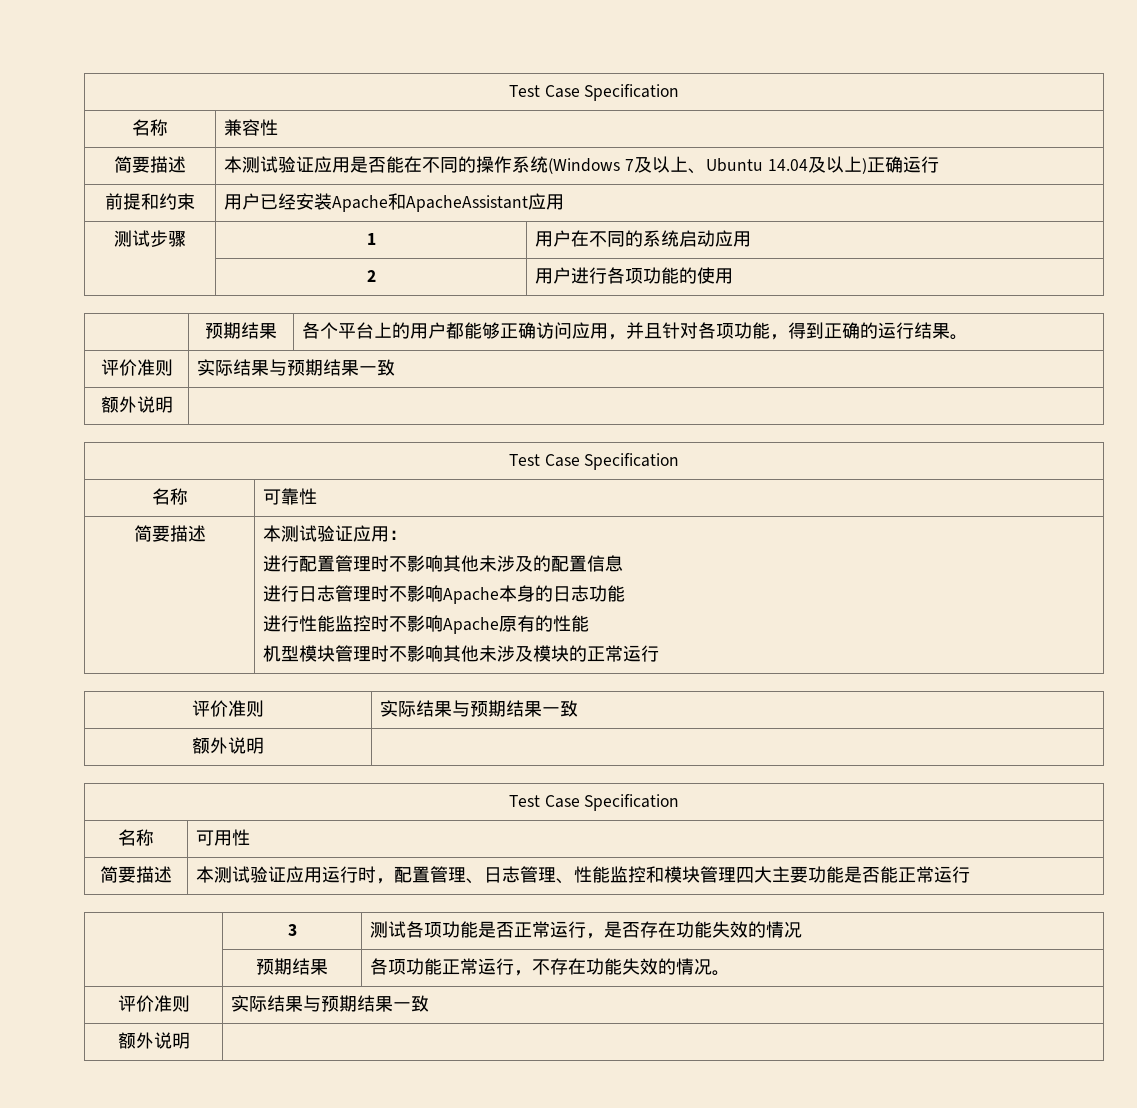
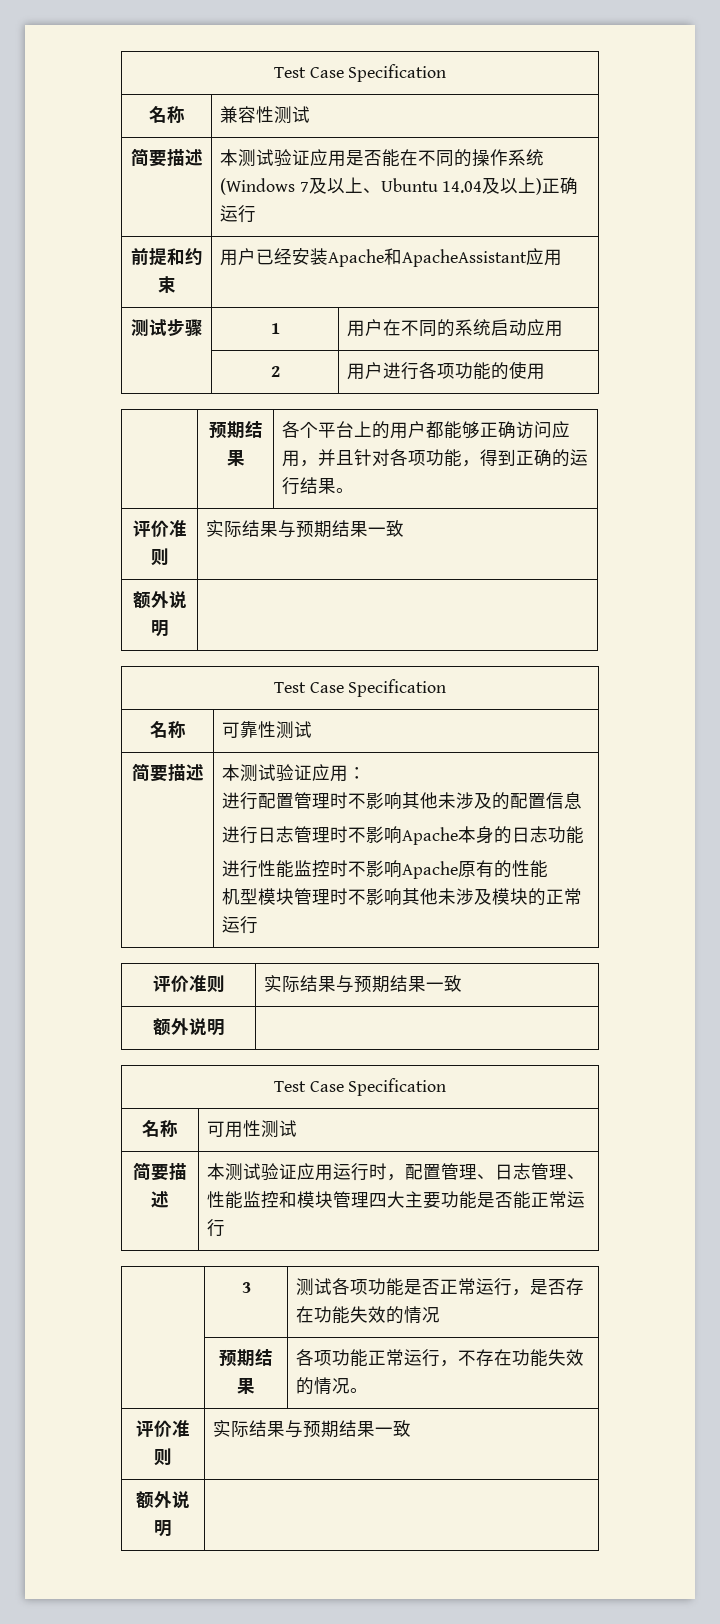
(279, 127) none -> [273,106,310,124] 测试
(318, 496) none -> [275,721,312,739] 测试
(251, 837) none -> [260,1120,297,1138] 测试

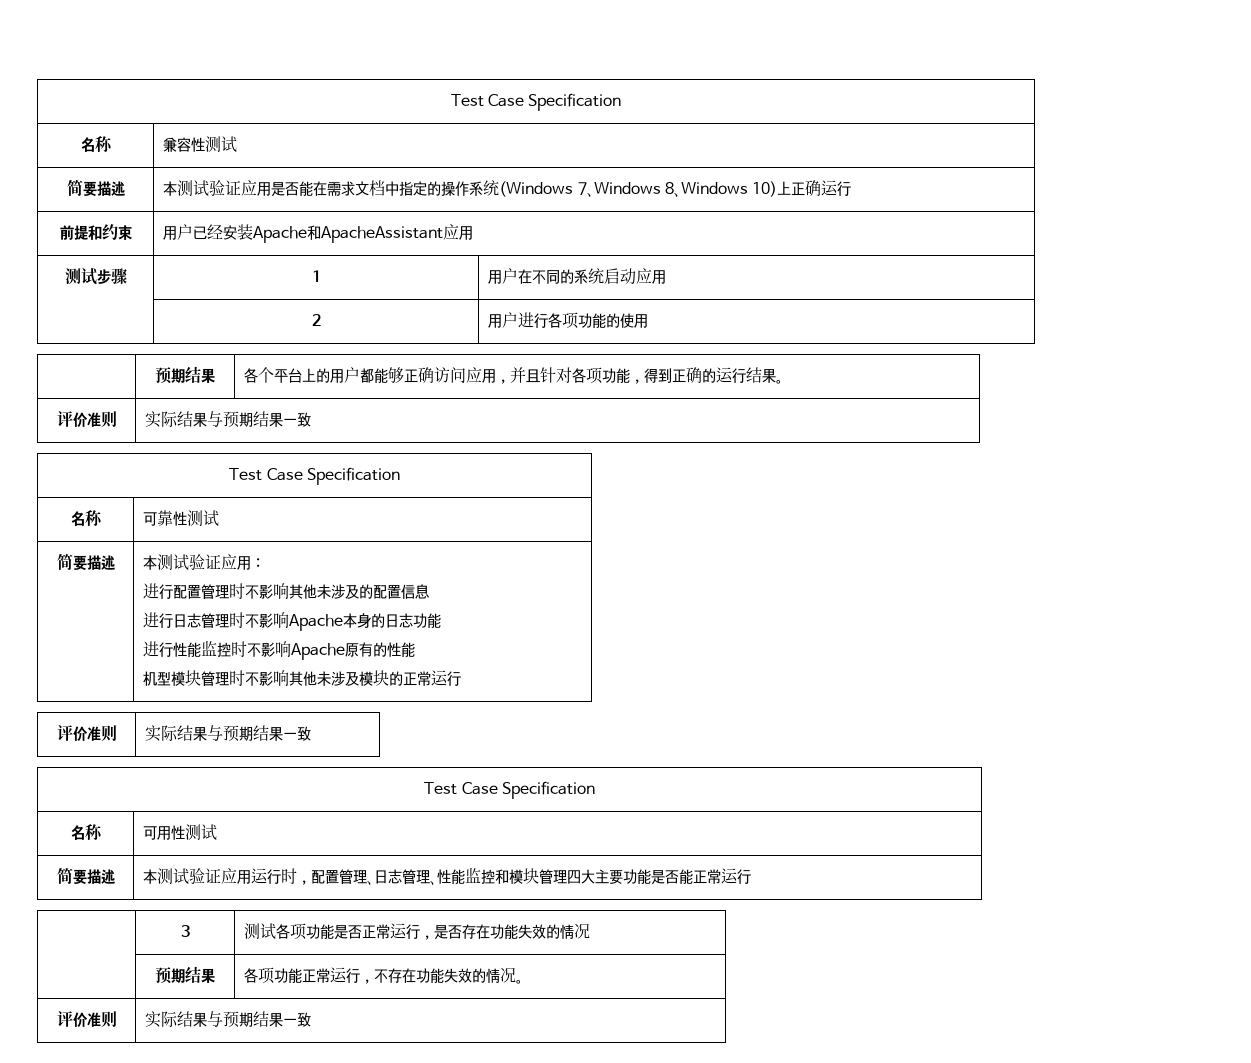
[417,150,454,167] 不同 -> [327,180,428,196] 需求文档中指定
[308,177,543,195] 及以上、Ubuntu 14.04及以上) -> [586,181,792,197] 、Windows 8、Windows 10)上
[132,591,187,609] [150,620,169,637] // 额外说明 | -> (312, 419) none
[152,1018,225,1036] // 额外说明 | -> (312, 733) none
[136,1491,190,1509] [154,1520,172,1537] // 额外说明 | -> (312, 1019) none

